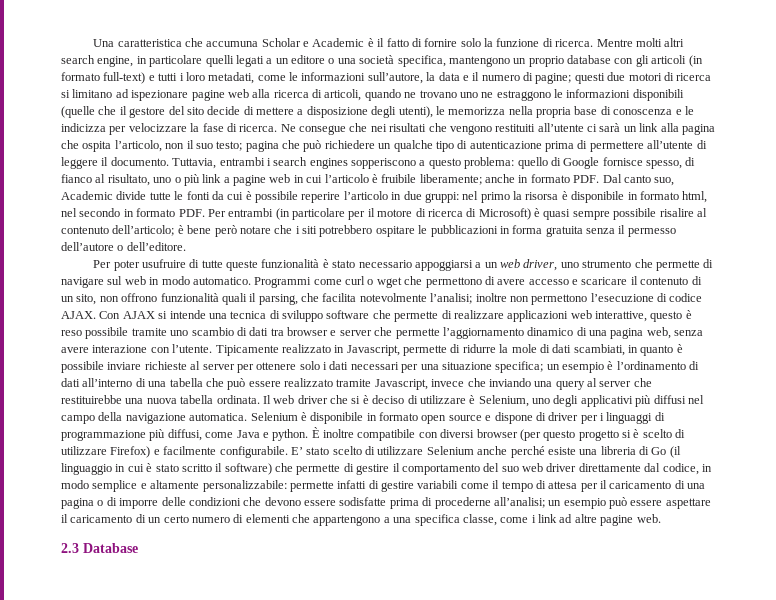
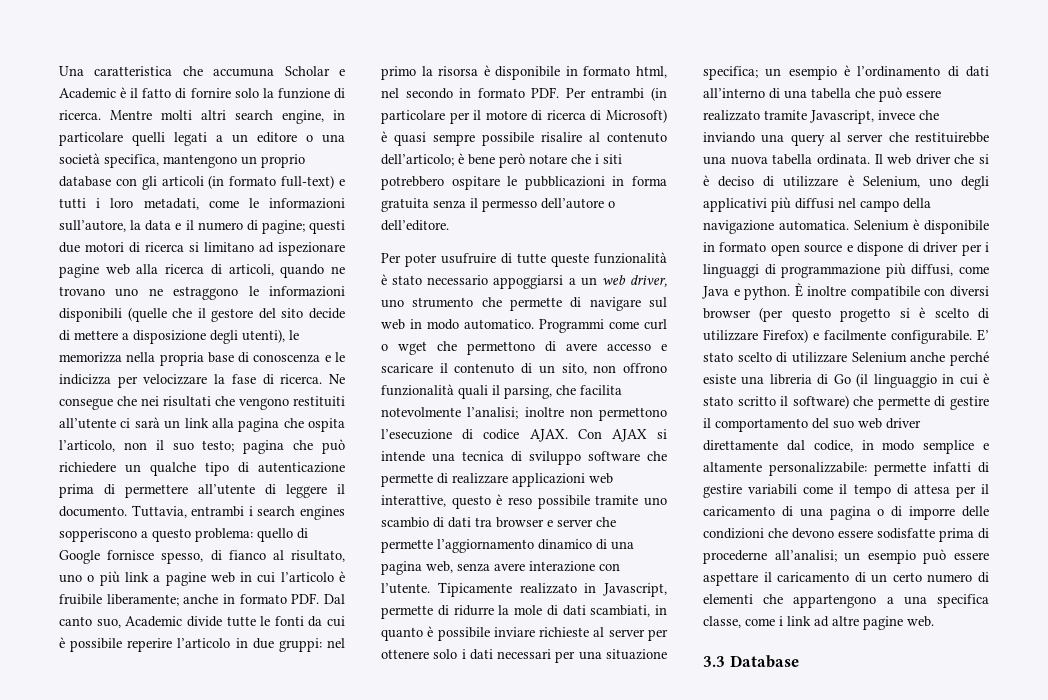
[61,543,79,553] 2.3 -> [703,656,725,667] 3.3

